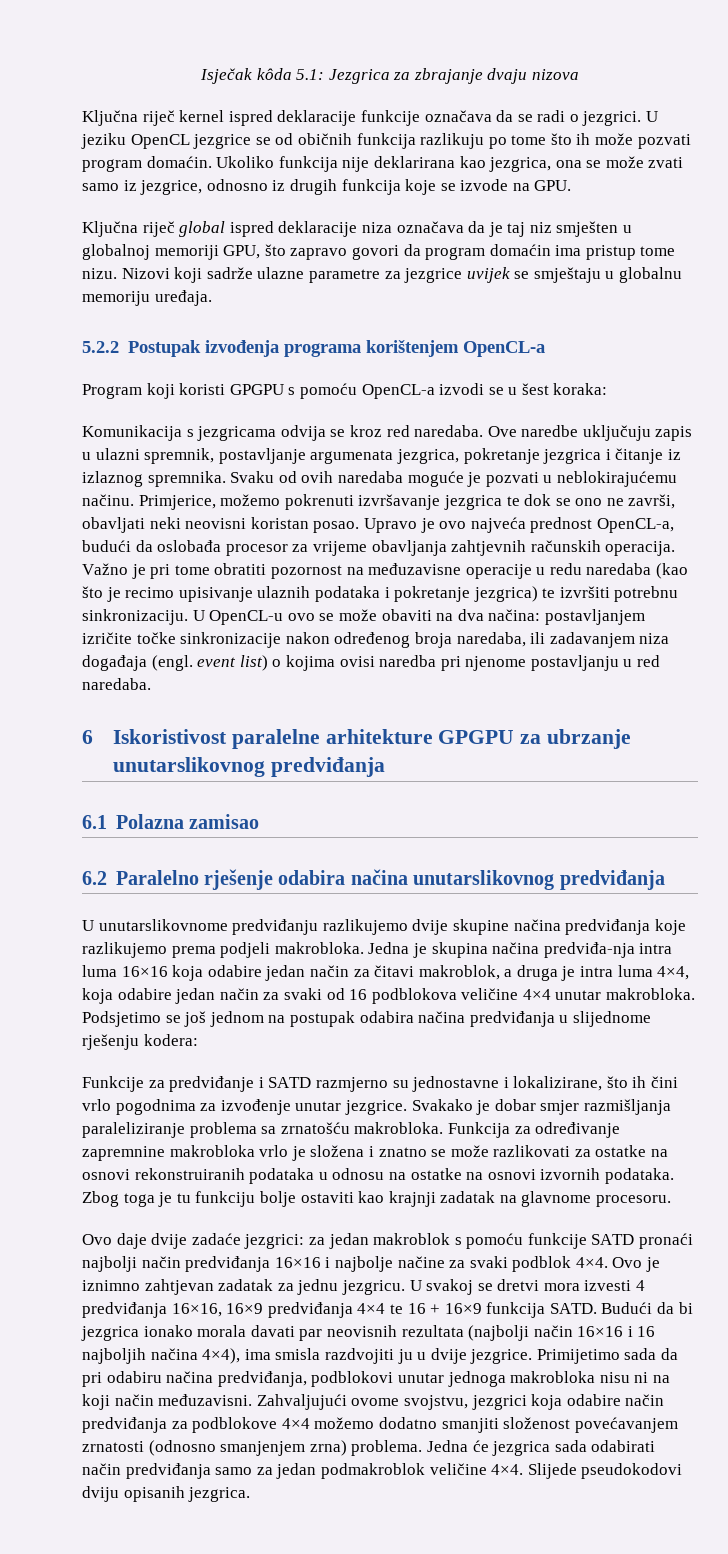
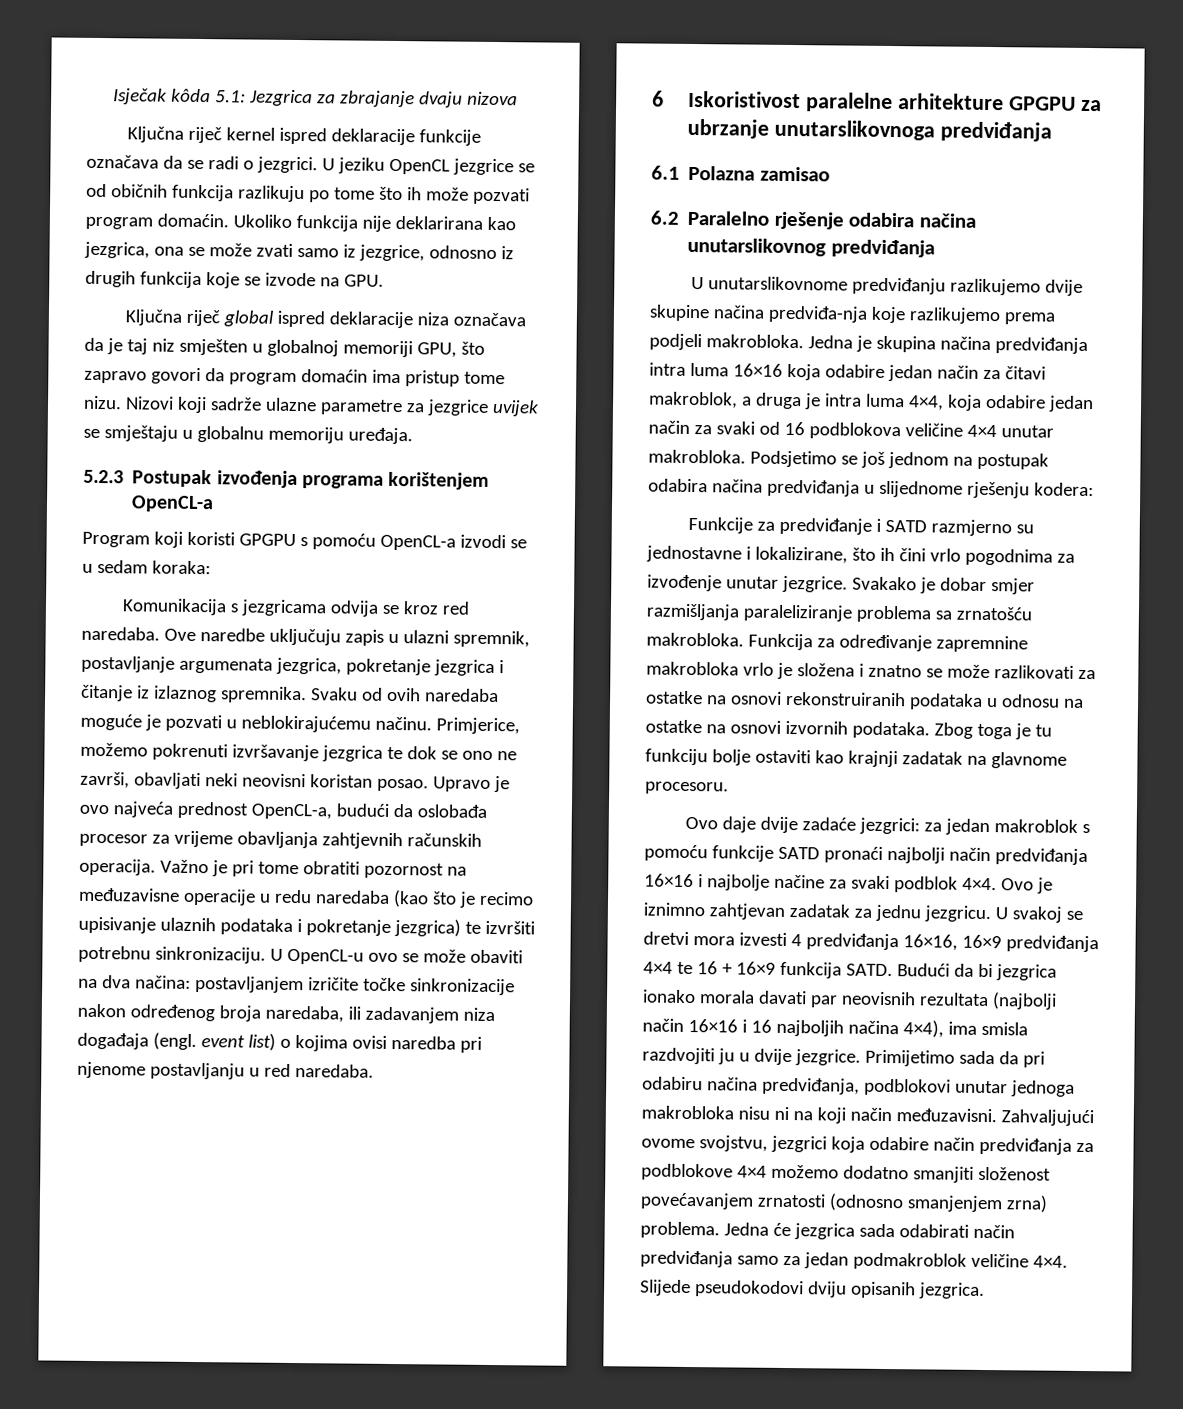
[82,341,119,353] 5.2.2 -> [83,469,124,484] 5.2.3
[521,383,549,395] šest -> [96,559,148,574] sedam
[112,757,265,777] unutarslikovnog -> [774,119,936,141] unutarslikovnoga
[565,919,651,935] predviđanja -> [767,305,868,323] predviđa-nja
[543,942,635,958] predviđa-nja -> [994,337,1088,355] predviđanja

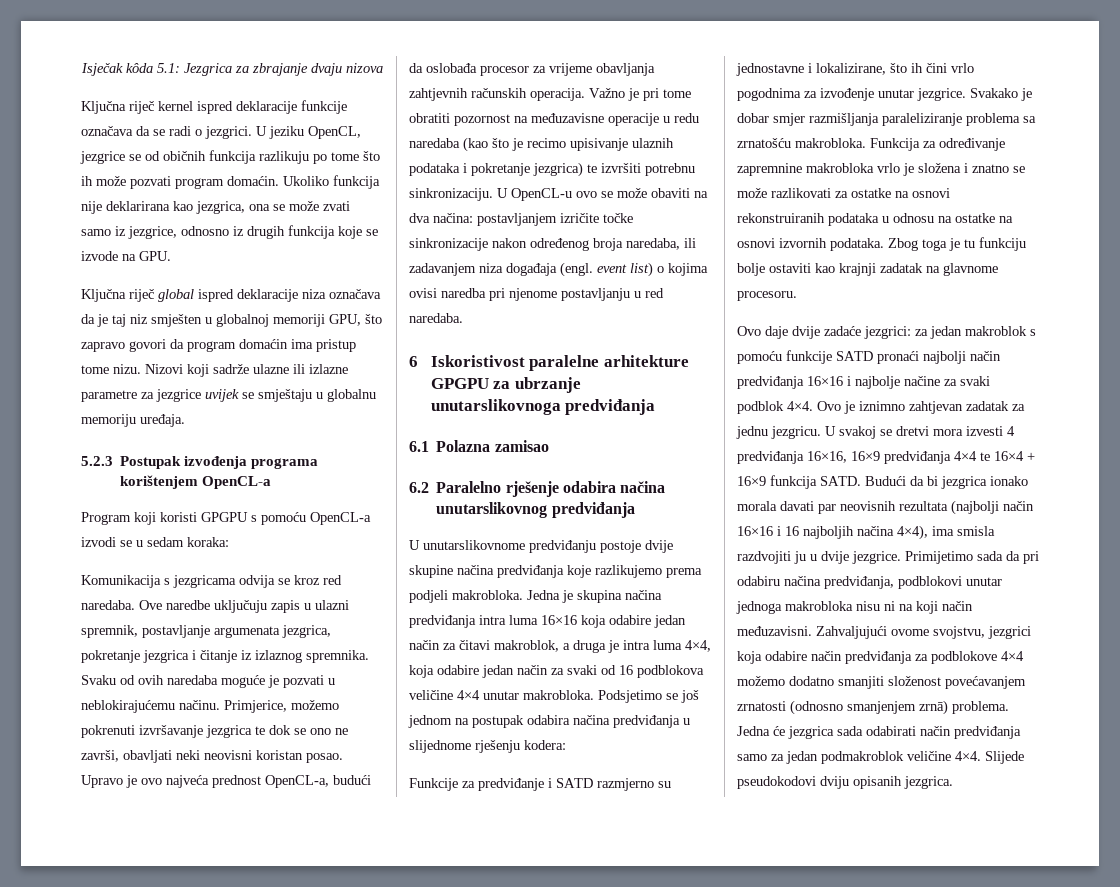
[388,158,450,175] OpenCL -> [308,126,361,139] OpenCL,
(317, 404) none -> [293,364,348,374] ili izlazne
[949,278,1041,296] razlikujemo -> [600,540,641,553] postoje
[767,305,868,323] predviđa-nja -> [497,565,564,578] predviđanja
[696,961,718,975] 16 -> [994,451,1024,461] 16×4
[1005,1195,1048,1213] zrna) -> [919,700,948,715] zrnā)

